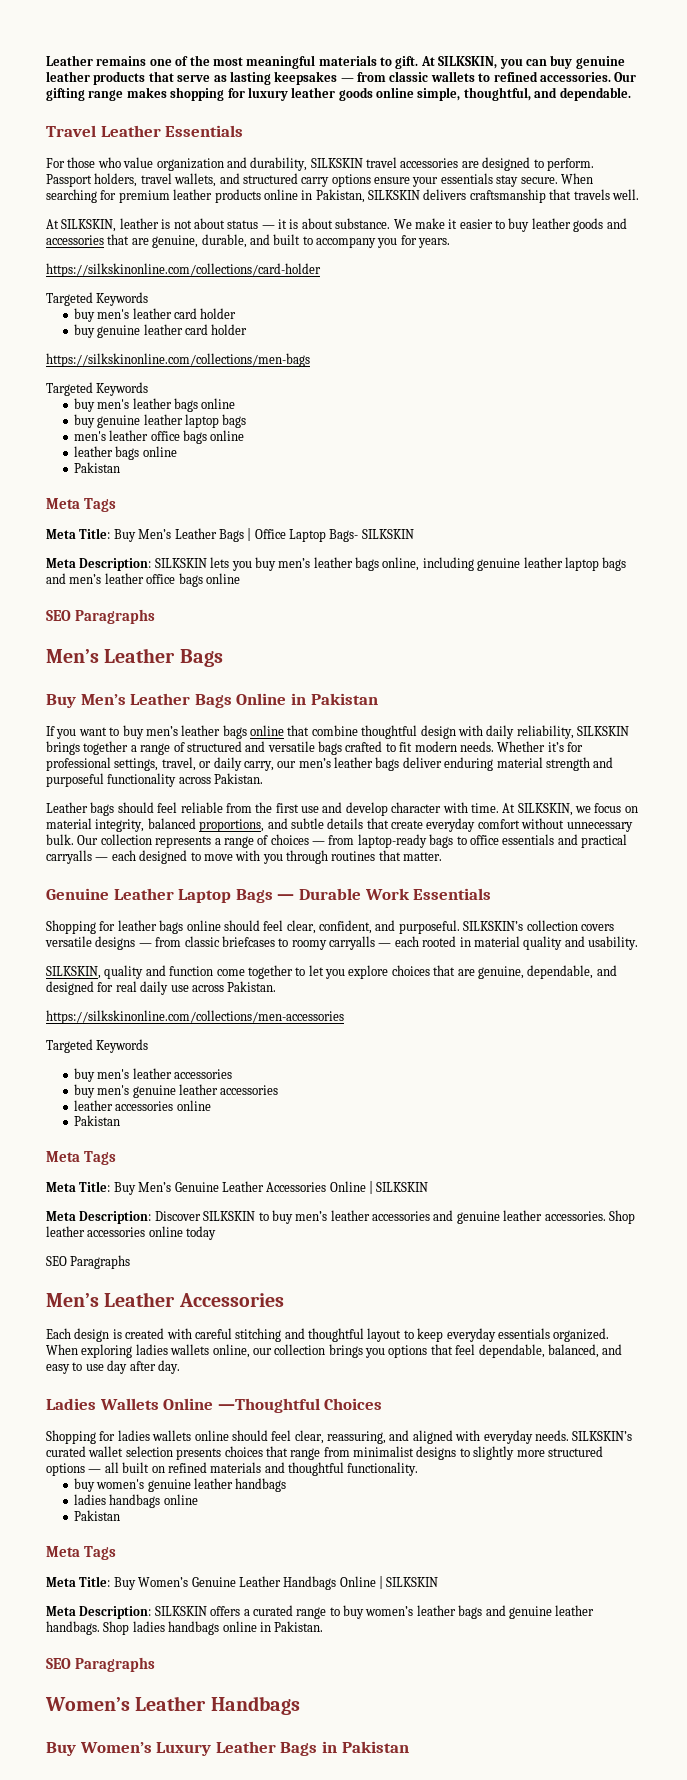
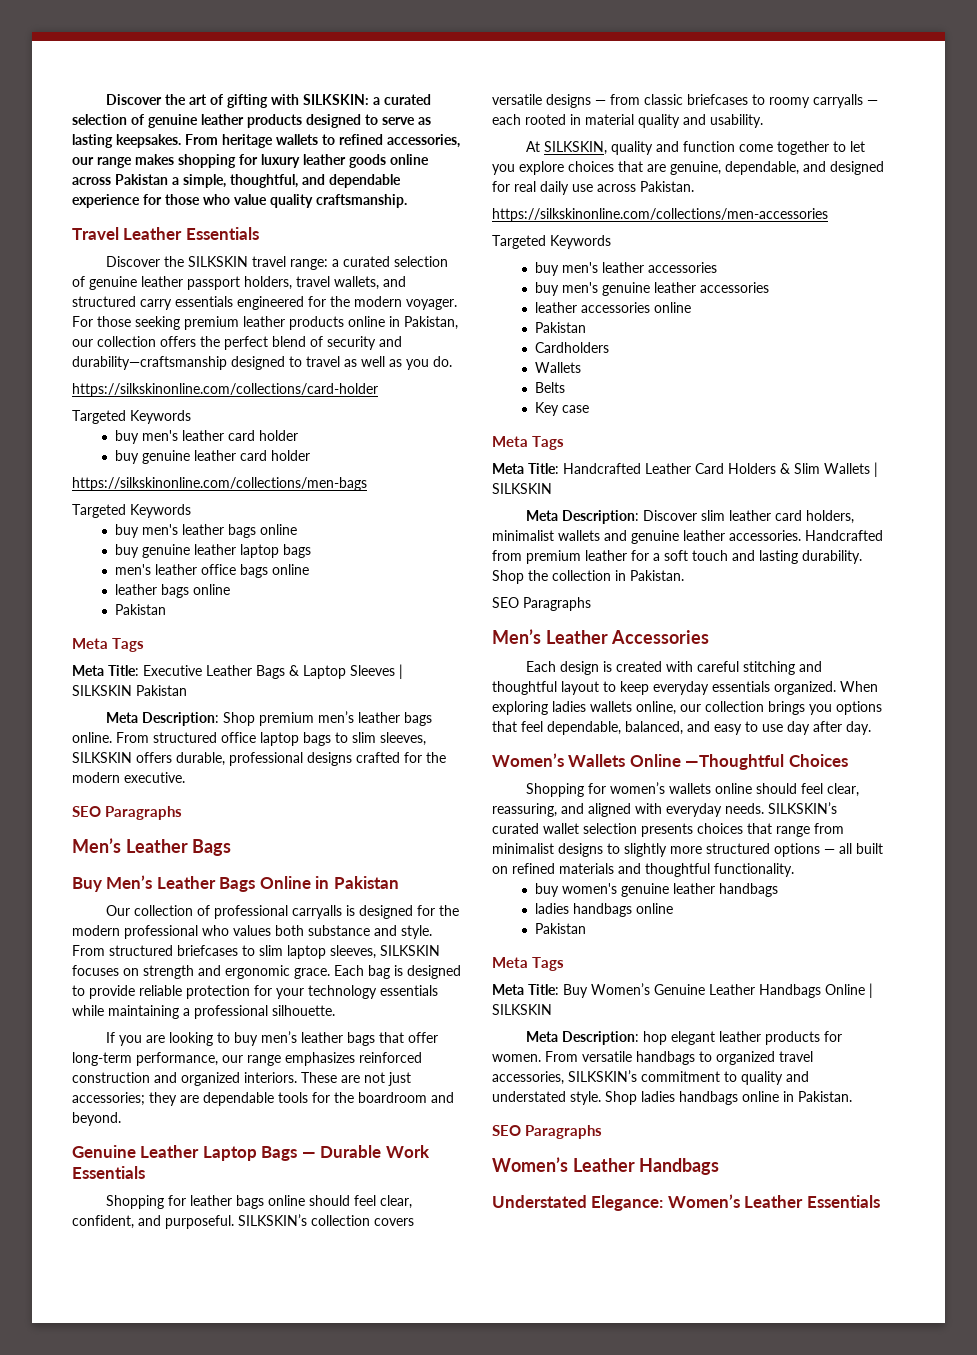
[46,55,573,69] Leather remains one of the most meaningful materials to gift. At SILKSKIN, you can buy -> [105,94,431,108] [72,114,144,125] Discover the art of gifting with SILKSKIN: a curated selection of
[148,71,174,82] that -> [306,114,378,128] designed to
[274,71,637,85] [46,88,85,101] keepsakes — from classic wallets to refined accessories. Our gifting -> [116,134,460,148] [72,157,94,165] keepsakes. From heritage wallets to refined accessories, our
[417,87,631,101] [46,125,244,137] [46,157,594,171] [46,174,92,187] simple, thoughtful, and dependable. // Travel Leather Essentials // For those who value organization and durability, SILKSKIN travel accessories are designed to perform. Passport -> [72,174,401,188] [72,194,407,208] [72,227,259,240] [105,256,448,270] [72,276,240,290] across Pakistan a simple, thoughtful, and dependable experience for those who value quality craftsmanship. // Travel Leather Essentials // Discover the SILKSKIN travel range: a curated selection of genuine leather passport
[331,173,593,187] [46,189,117,203] options ensure your essentials stay secure. When searching for -> [175,296,457,310] [72,316,180,330] essentials engineered for the modern voyager. For those seeking
[368,189,639,203] [46,218,627,232] [46,234,451,248] SILKSKIN delivers craftsmanship that travels well. // At SILKSKIN, leather is not about status — it is about substance. We make it easier to buy leather goods and accessories that are genuine, durable, and built to accompany you for years. -> [72,336,402,350] [72,356,452,370] our collection offers the perfect blend of security and durability—craftsmanship designed to travel as well as you do.
[113,528,414,542] [46,557,627,571] [46,573,240,587] Buy Men’s Leather Bags | Office Laptop Bags- SILKSKIN // Meta Description: SILKSKIN lets you buy men’s leather bags online, including genuine leather laptop bags and men’s leather office bags online -> [143,664,403,679] [72,685,187,696] [105,711,432,726] [72,732,426,746] [72,752,446,766] [72,772,185,783] Executive Leather Bags & Laptop Sleeves | SILKSKIN Pakistan // Meta Description: Shop premium men’s leather bags online. From structured office laptop bags to slim sleeves, SILKSKIN offers durable, professional designs crafted for the modern executive.
(378, 699) none -> [105,905,459,919] [72,925,432,939] [72,945,440,959] [72,965,461,979] [72,985,438,999] [72,1005,335,1019] // Our collection of professional carryalls is designed for the modern professional who values both substance and style. From structured briefcases to slim laptop sleeves, SILKSKIN focuses on strength and ergonomic grace. Each bag is designed to provide reliable protection for your technology essentials while maintaining a professional silhouette.
[78,727,107,736] want -> [145,1032,213,1046] are looking
[250,725,629,739] [46,741,583,755] [46,757,614,771] [46,773,264,787] [46,802,638,816] [46,818,633,832] [46,834,627,848] [46,850,443,864] online that combine thoughtful design with daily reliability, SILKSKIN brings together a range of structured and versatile bags crafted to fit modern needs. Whether it’s for professional settings, travel, or daily carry, our men’s leather bags deliver enduring material strength and purposeful functionality across Pakistan. // Leather bags should feel reliable from the first use and develop character with time. At SILKSKIN, we focus on material integrity, balanced proportions, and subtle details that create everyday comfort without unnecessary bulk. Our collection represents a range of choices — from laptop-ready bags to office essentials and practical carryalls — each designed to move with you through routines that matter. -> [378,1032,438,1043] [72,1052,422,1066] [72,1072,411,1086] [72,1092,454,1106] [72,1112,121,1126] that offer long-term performance, our range emphasizes reinforced construction and organized interiors. These are not just accessories; they are dependable tools for the boardroom and beyond.
(638, 943) none -> [525,141,540,152] At
[46,1151,116,1165] [46,1181,366,1195] // Meta Tags // Meta Title: Buy Men’s Genuine Leather Accessories Online -> [535,342,610,353] [535,362,582,373] [535,382,566,393] [535,402,590,416] [492,436,565,450] [492,463,870,474] // Cardholders // Wallets // Belts // Key case // Meta Tags // Meta Title: Handcrafted Leather Card Holders & Slim Wallets
[203,1210,635,1224] [46,1226,217,1240] SILKSKIN to buy men’s leather accessories and genuine leather accessories. Shop leather accessories online today -> [700,510,854,524] [492,530,883,544] [492,550,862,564] [492,570,684,584] slim leather card holders, minimalist wallets and genuine leather accessories. Handcrafted from premium leather for a soft touch and lasting durability. Shop the collection in Pakistan.
[46,1398,96,1410] Ladies -> [492,753,564,767] Women’s
[117,1430,150,1441] ladies -> [609,782,665,794] women’s
[154,1605,595,1619] [46,1621,100,1635] SILKSKIN offers a curated range to buy women’s leather bags and genuine leather handbags. -> [642,1031,842,1045] [492,1051,813,1065] [492,1070,809,1085] [492,1091,601,1105] hop elegant leather products for women. From versatile handbags to organized travel accessories, SILKSKIN’s commitment to quality and understated style.
[46,1741,409,1756] Buy Women’s Luxury Leather Bags in Pakistan -> [492,1194,880,1211] Understated Elegance: Women’s Leather Essentials

